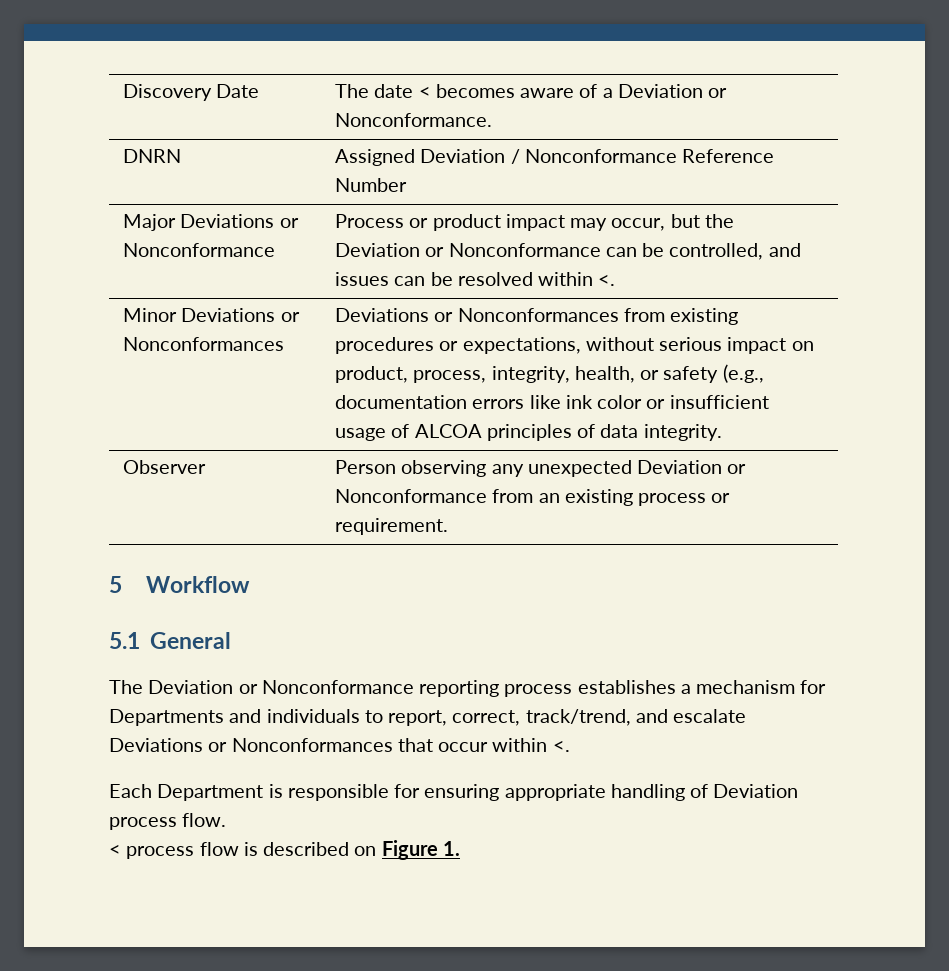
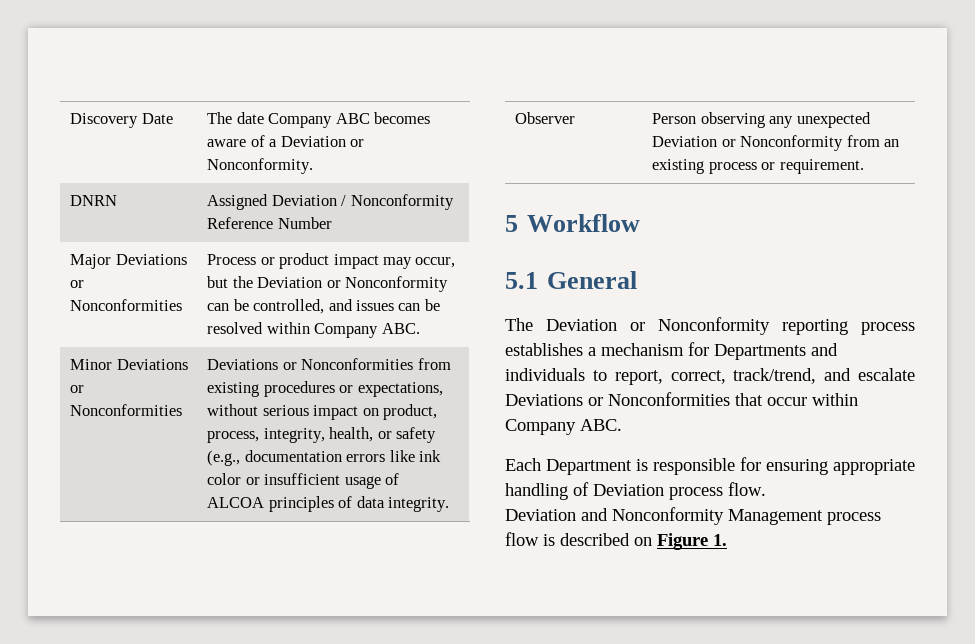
[418,86,431,98] < -> [268,113,370,128] Company ABC
[335,113,493,127] Nonconformance. -> [207,158,314,174] Nonconformity.
[524,149,677,163] Nonconformance -> [350,194,454,210] Nonconformity
[123,243,276,257] Nonconformance -> [70,299,183,311] Nonconformities
[448,243,601,257] Nonconformance -> [344,276,448,292] Nonconformity
[598,274,616,286] <. -> [314,323,420,338] Company ABC.
[123,337,285,351] [335,308,619,322] Nonconformances | Deviations or Nonconformances -> [70,404,183,416] [207,358,414,370] Nonconformities | Deviations or Nonconformities
[335,489,488,503] Nonconformance -> [740,135,844,151] Nonconformity
[261,680,414,694] Nonconformance -> [658,317,770,335] Nonconformity
[231,738,393,752] Nonconformances -> [608,392,730,406] Nonconformities
[552,740,570,752] <. -> [505,419,622,435] Company ABC.
[109,844,121,856] < -> [505,507,823,525] Deviation and Nonconformity Management

